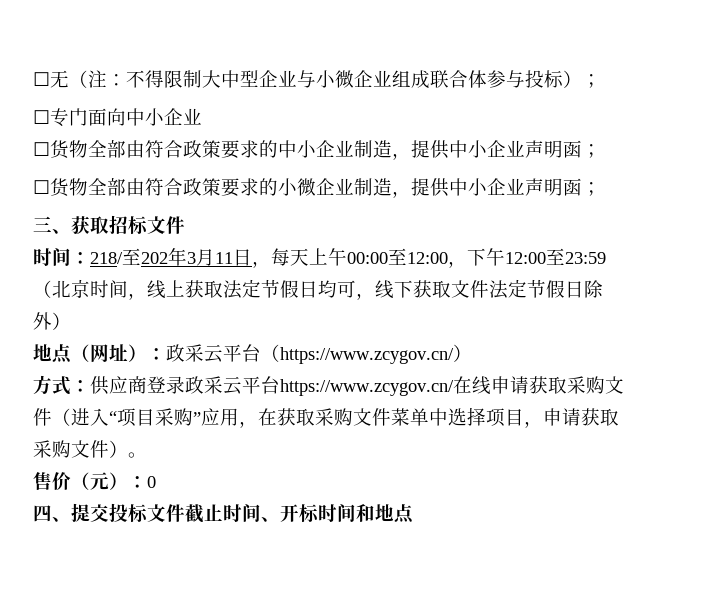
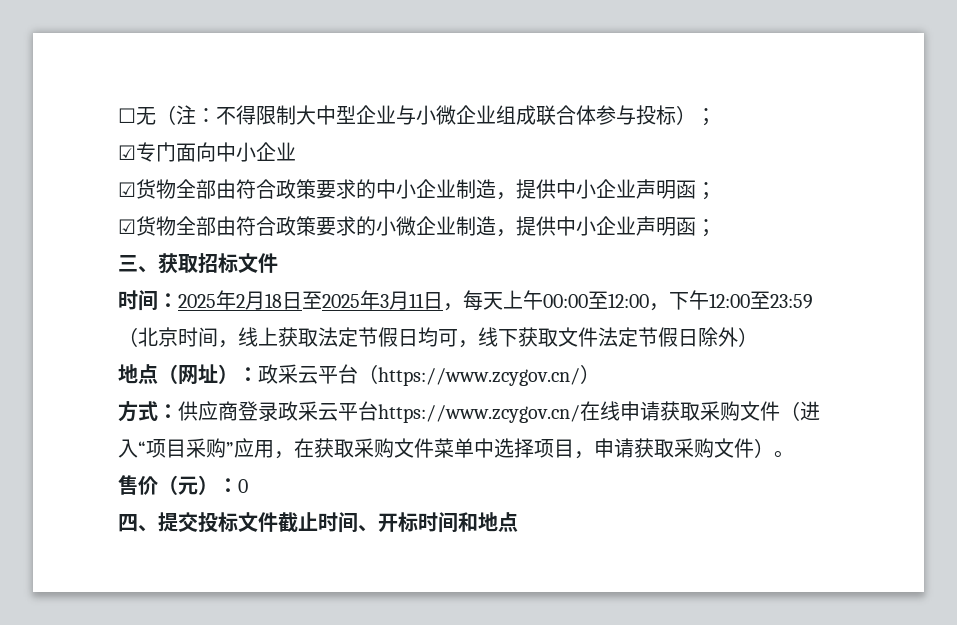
[33,110,50,124] ☐ -> [118,145,136,160] ☑
[33,142,50,156] ☐ -> [118,182,136,197] ☑
[33,180,50,194] ☐ -> [118,219,136,234] ☑
[90,248,168,265] 218/至202 -> [178,290,360,310] 2025年2月18日至2025

